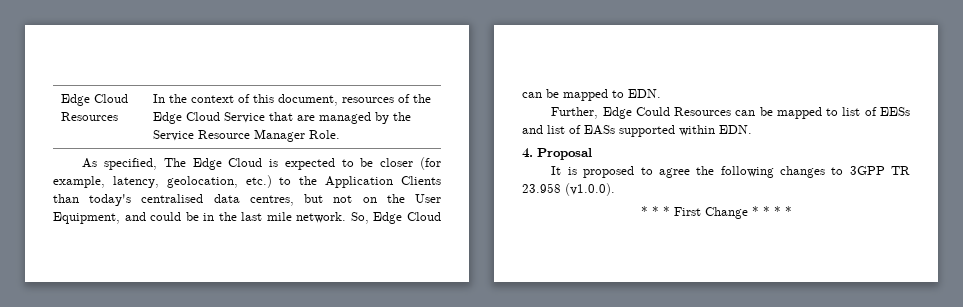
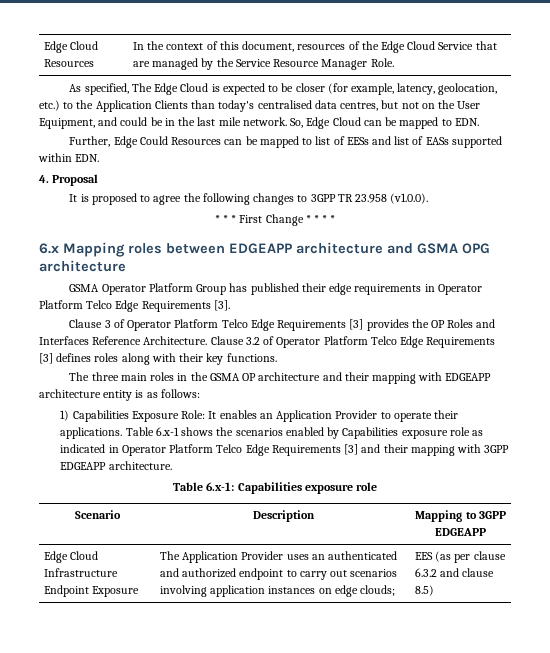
(792, 211) none -> [39,242,490,257] [39,260,126,272] [69,283,482,295] [39,300,230,312] [69,319,496,331] [39,336,496,348] [39,353,277,365] [69,372,492,384] [39,389,200,401] [60,410,459,422] [60,427,484,439] [60,444,510,456] [60,461,172,470] [173,482,377,494] [75,510,121,519] [252,510,315,522] [415,510,506,522] [435,528,486,536] [43,551,99,563] [43,568,118,577] [43,585,140,597] [159,551,398,563] [159,568,398,580] [159,585,396,597] [414,551,506,563] [414,568,495,577] [414,585,434,596] // 6.x Mapping roles between EDGEAPP architecture and GSMA OPG architecture // GSMA Operator Platform Group has published their edge requirements in Operator Platform Telco Edge Requirements [3]. // Clause 3 of Operator Platform Telco Edge Requirements [3] provides the OP Roles and Interfaces Reference Architecture. Clause 3.2 of Operator Platform Telco Edge Requirements [3] defines roles along with their key functions. // The three main roles in the GSMA OP architecture and their mapping with EDGEAPP architecture entity is as follows: // 1) Capabilities Exposure Role: It enables an Application Provider to operate their applications. Table 6.x-1 shows the scenarios enabled by Capabilities exposure role as indicated in Operator Platform Telco Edge Requirements [3] and their mapping with 3GPP EDGEAPP architecture. // Table 6.x-1: Capabilities exposure role // Scenario | Description | Mapping to 3GPP EDGEAPP // Edge Cloud Infrastructure Endpoint Exposure | The Application Provider uses an authenticated and authorized endpoint to carry out scenarios involving application instances on edge clouds; | EES (as per clause 6.3.2 and clause 8.5)

